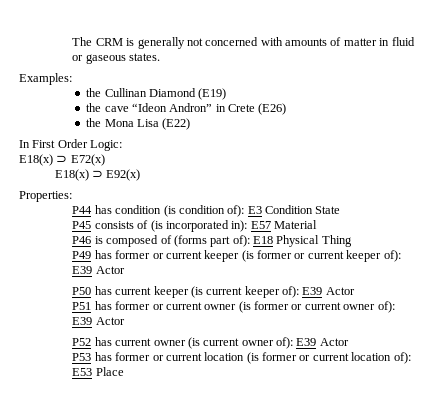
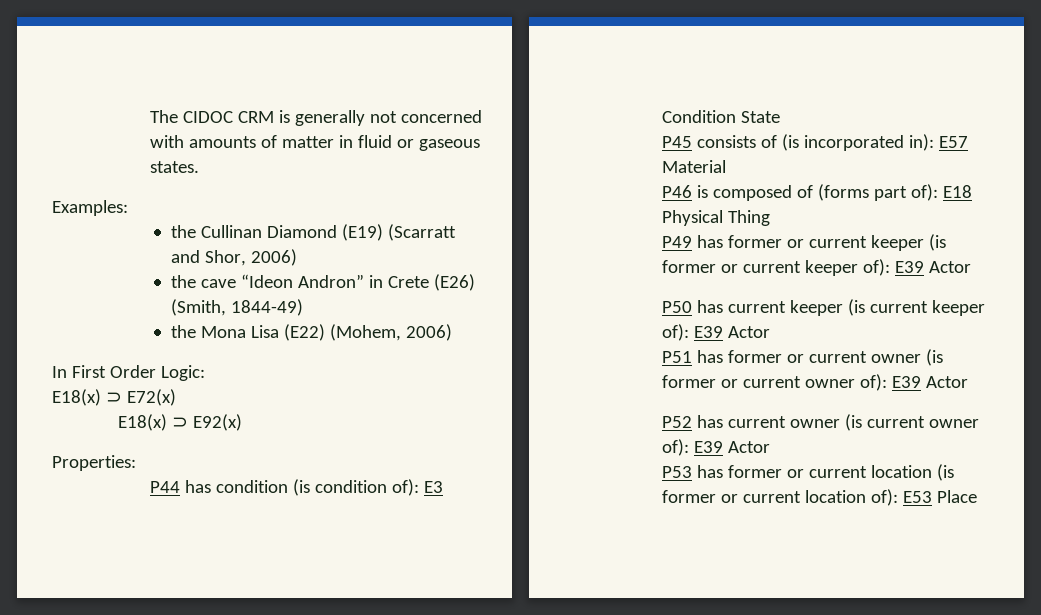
(93, 41) none -> [183,111,234,123] CIDOC
(227, 94) none -> [387,224,456,241] [170,249,297,266] (Scarratt and Shor, 2006)
(287, 109) none -> [170,299,303,316] (Smith, 1844-49)
(191, 124) none -> [329,324,452,341] (Mohem, 2006)

